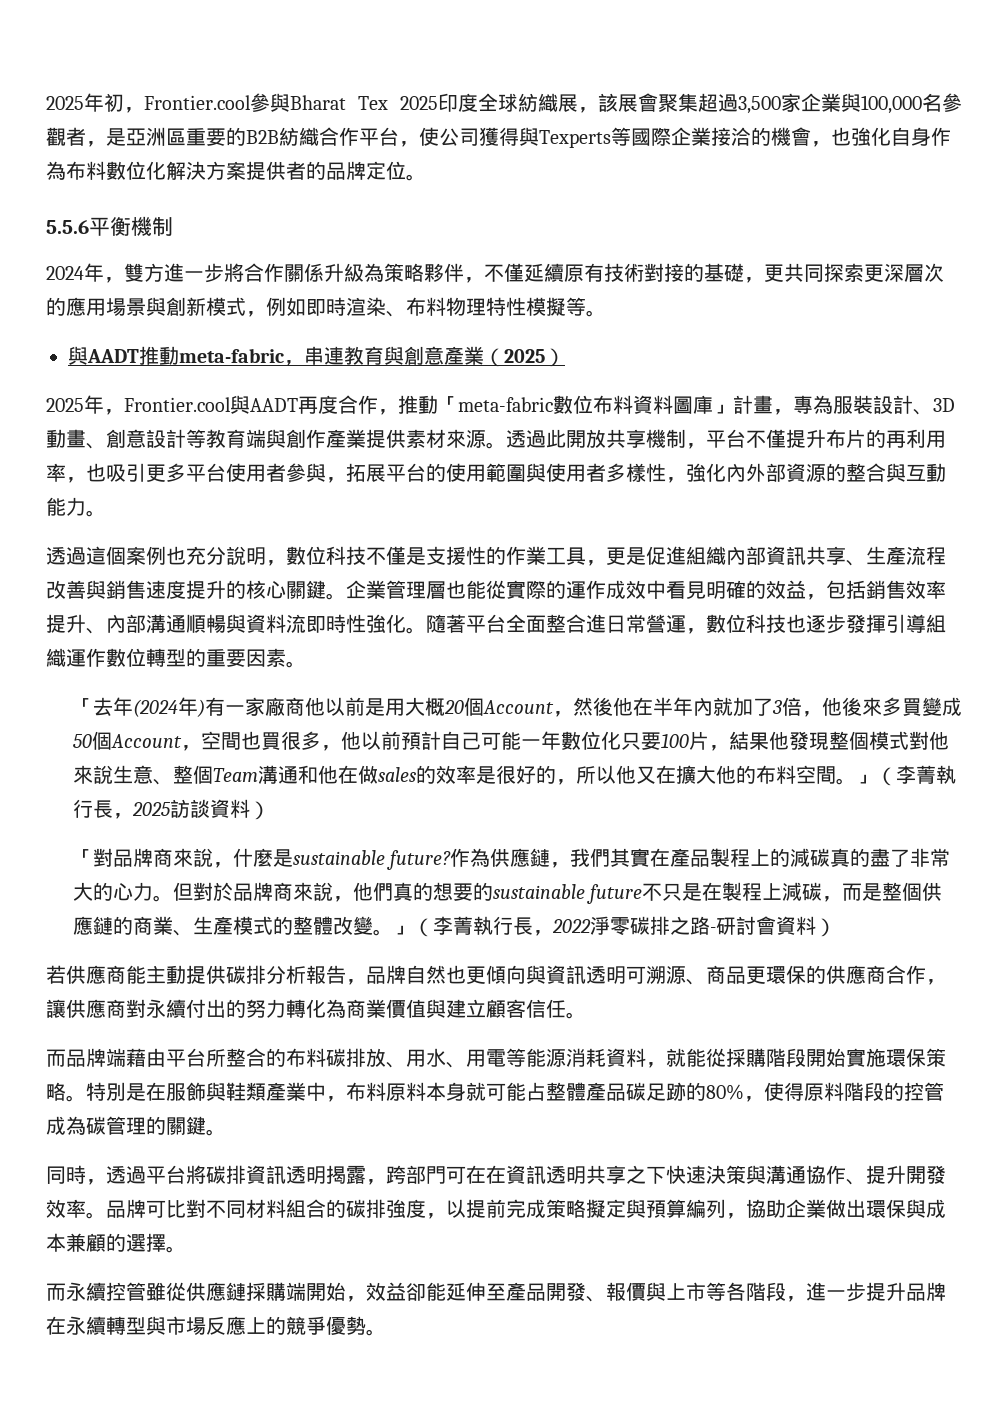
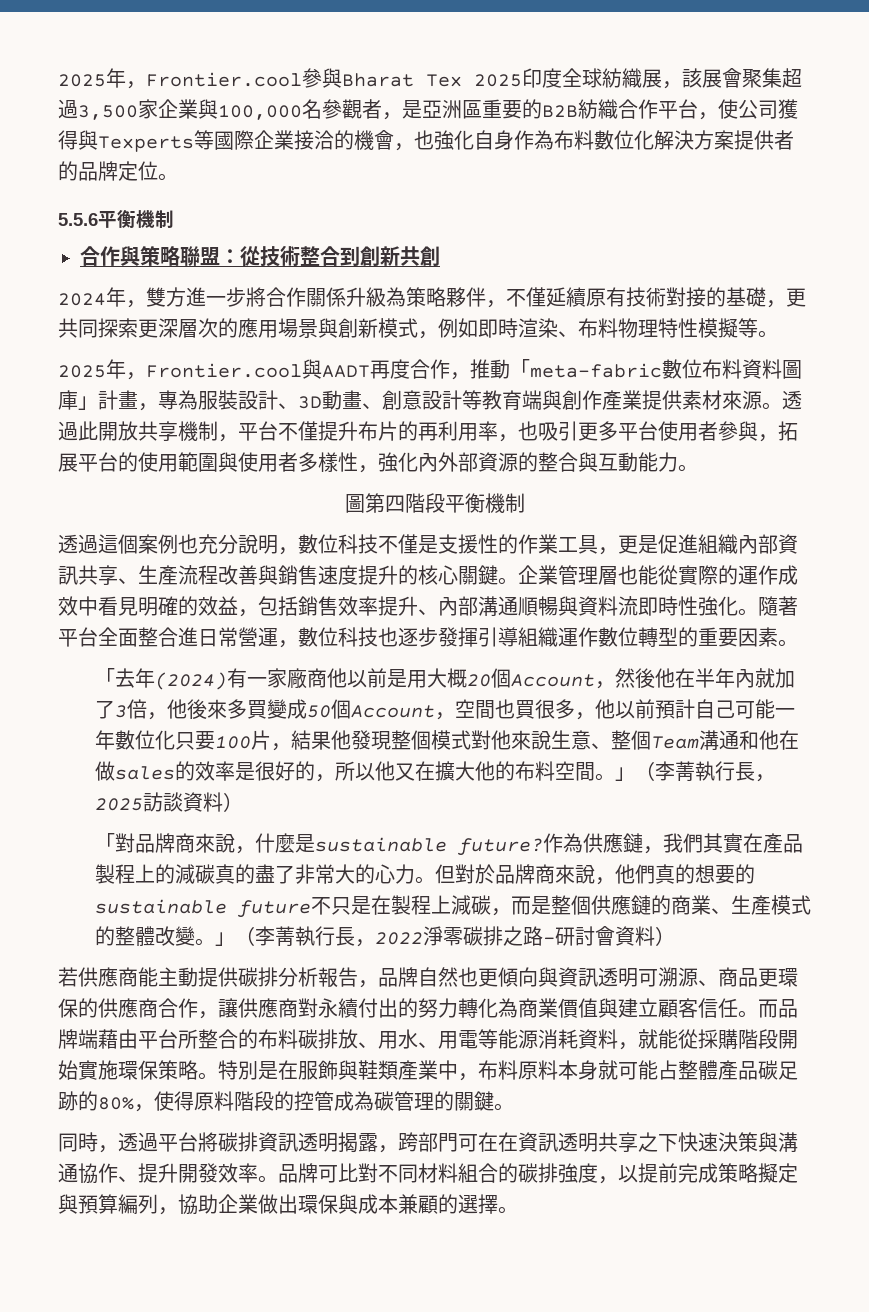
[46,93,124,112] 2025年初 -> [58,68,126,88] 2025年
(173, 226) none -> [80,245,440,267] // 合作與策略聯盟：從技術整合到創新共創
[68,346,565,367] // 與AADT推動meta-fabric，串連教育與創意產業（2025） -> (778, 334) none
(106, 513) none -> [344,493,525,513] // 圖第四階段平衡機制
[132,697,205,717] (2024年) -> [154,672,227,690] (2024)
(586, 1015) // -> (758, 1014) none
[46,1282,946,1302] [46,1316,386,1336] // 而永續控管雖從供應鏈採購端開始，效益卻能延伸至產品開發、報價與上市等各階段，進一步提升品牌在永續轉型與市場反應上的競爭優勢。 -> (518, 1210) none

